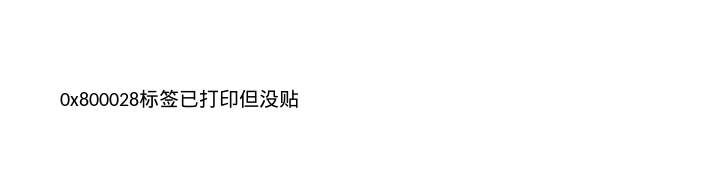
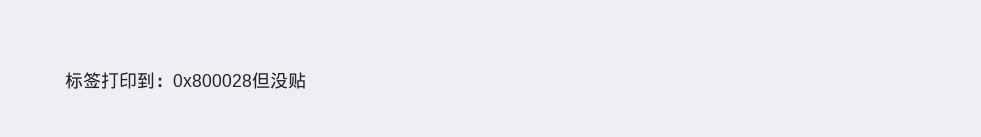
[60,89,239,108] 0x800028标签已打印 -> [65,72,252,89] 标签打印到：0x800028

